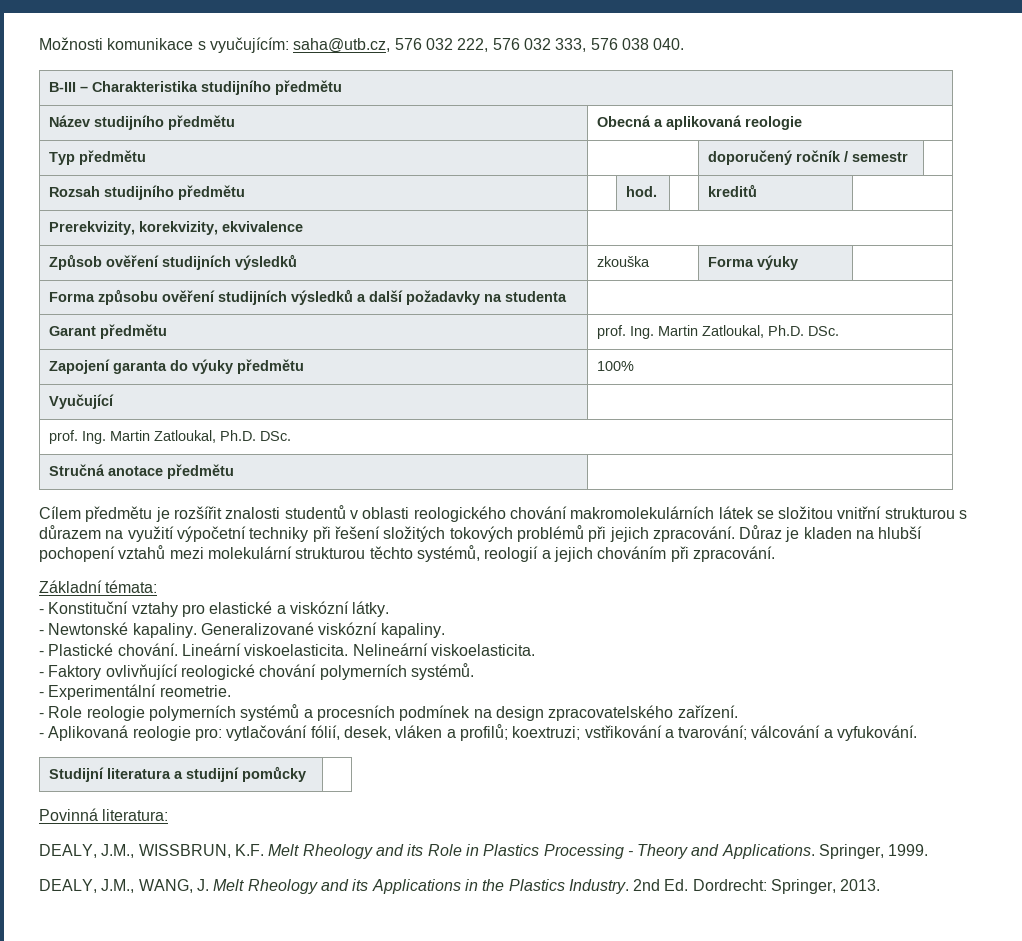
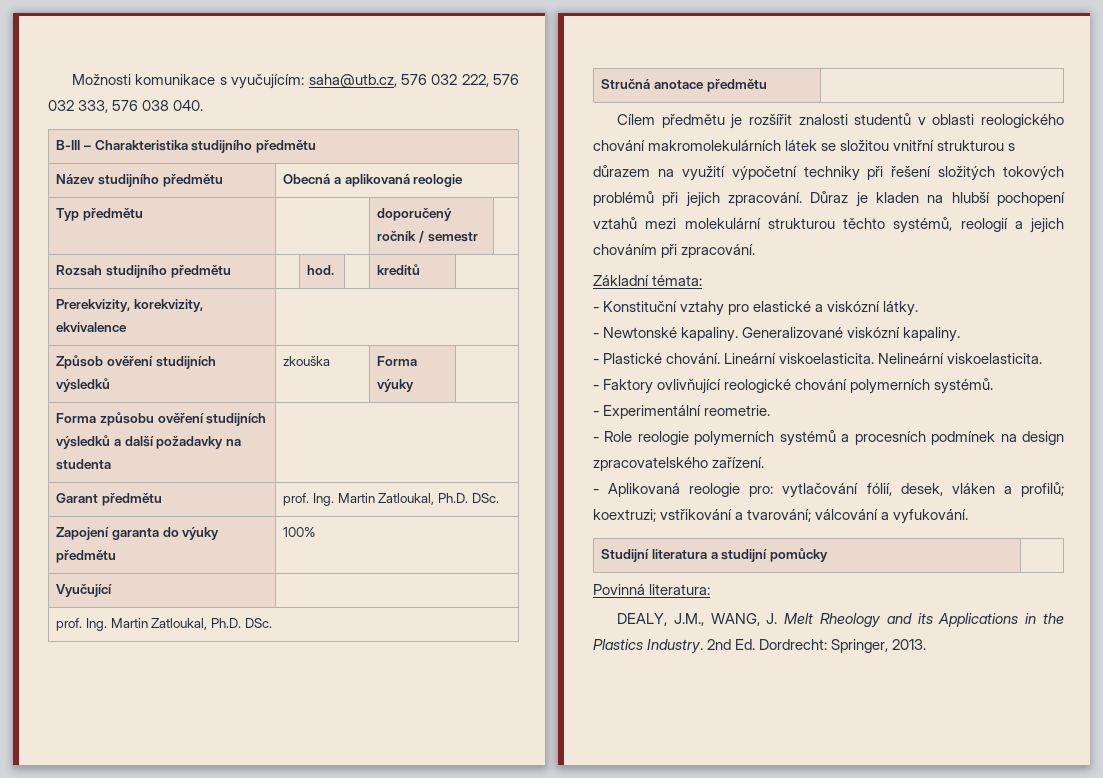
[39,844,929,859] // DEALY, J.M., WISSBRUN, K.F. Melt Rheology and its Role in Plastics Processing - Theory and Applications. Springer, 1999. -> (711, 589) none

